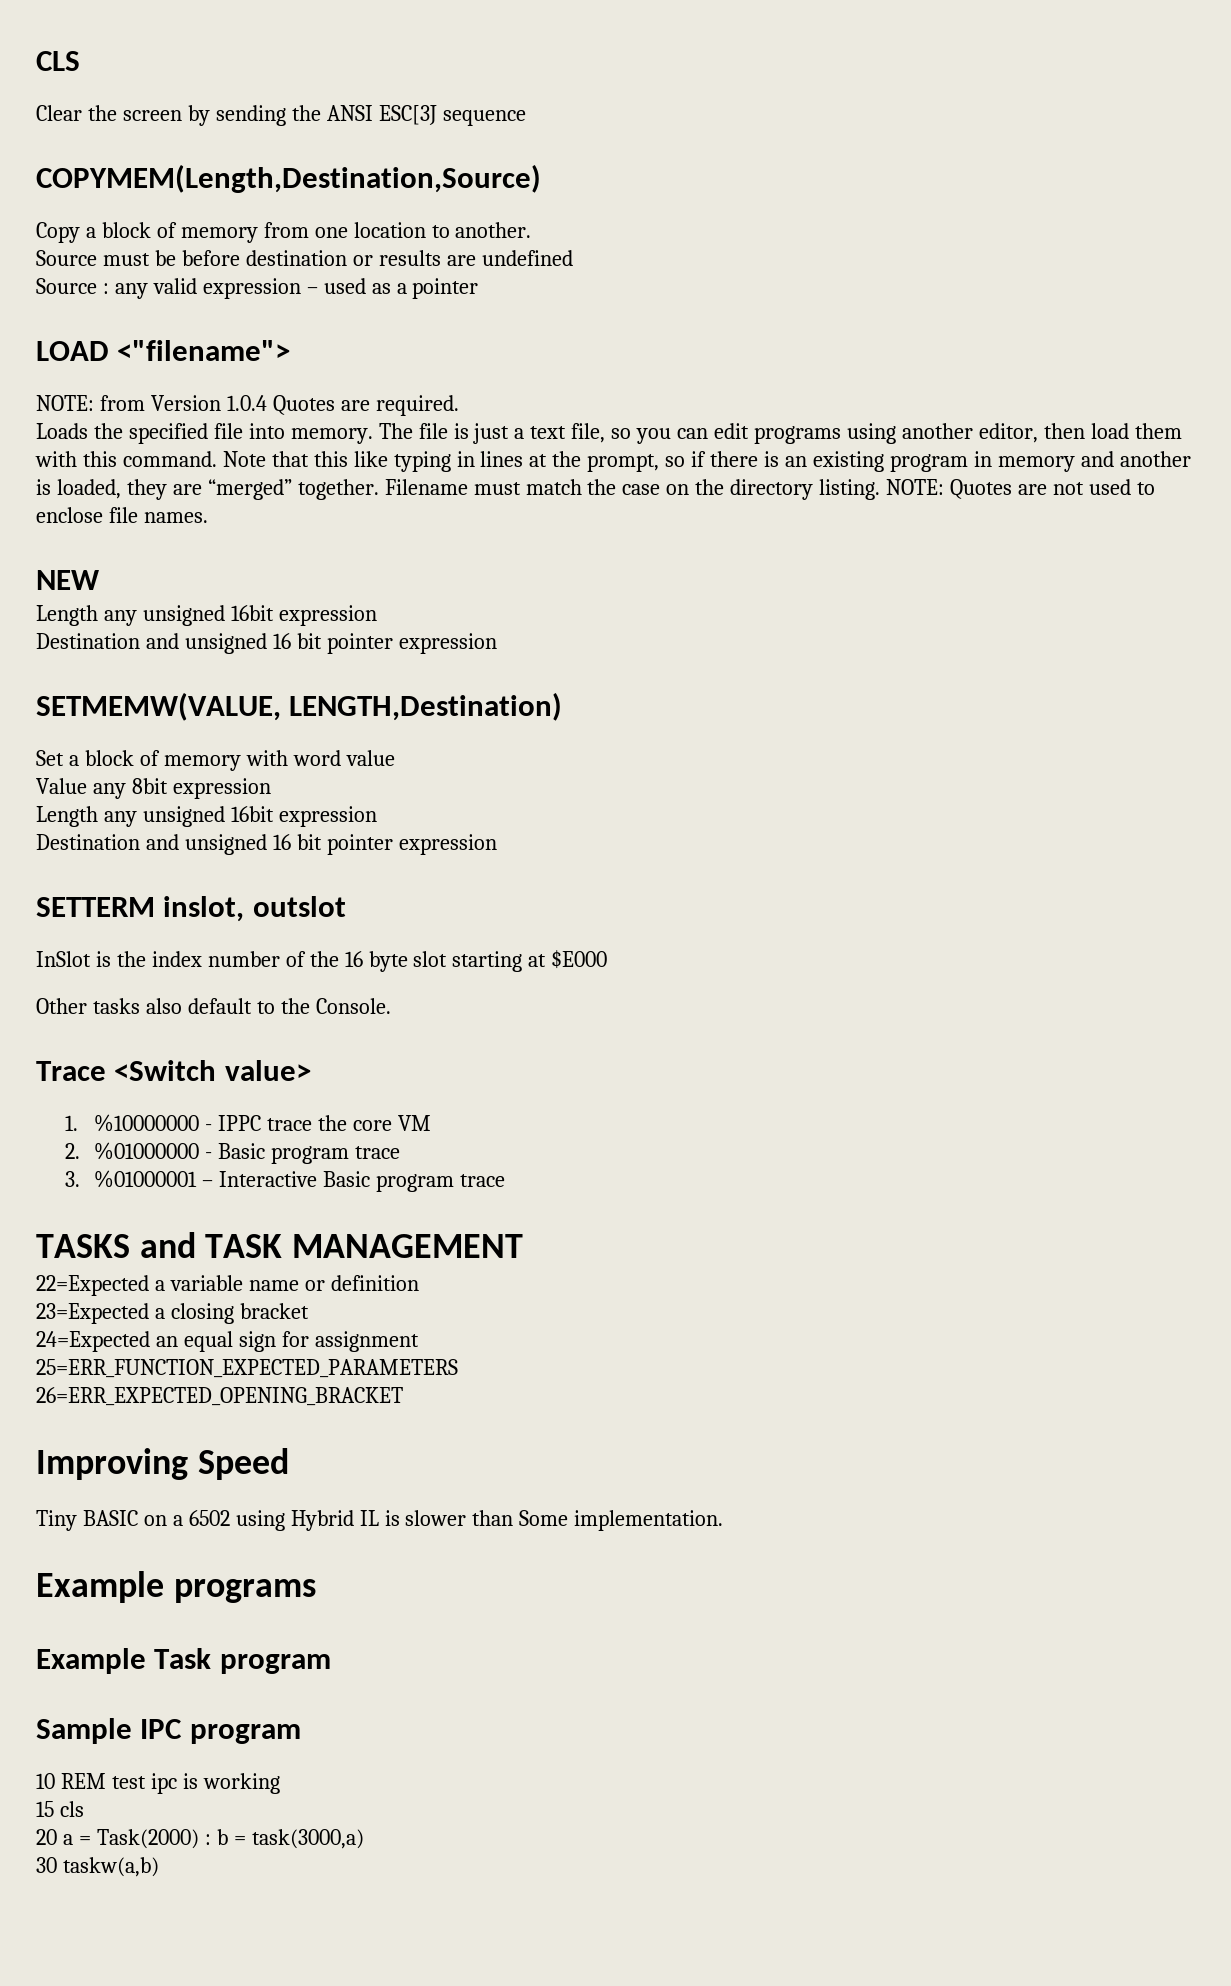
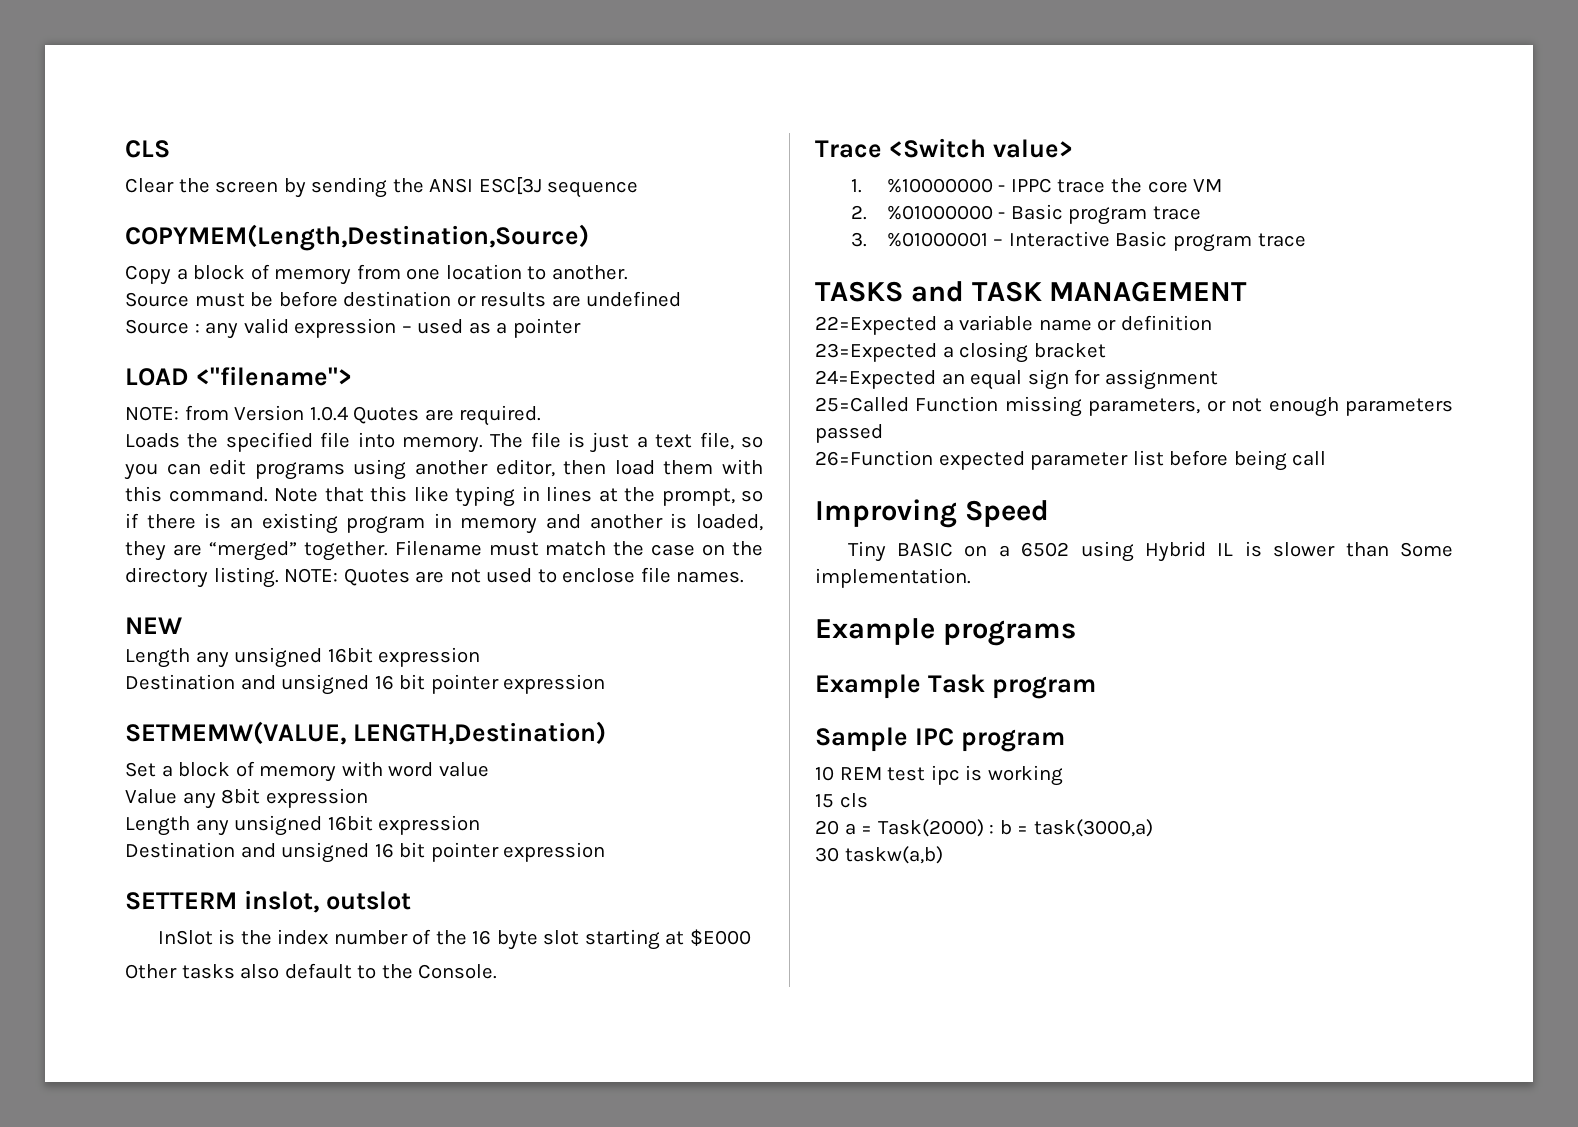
[36,1359,458,1378] [36,1387,403,1406] 25=ERR_FUNCTION_EXPECTED_PARAMETERS // 26=ERR_EXPECTED_OPENING_BRACKET -> [815,396,1453,417] [815,424,883,443] [815,450,1327,471] 25=Called Function missing parameters, or not enough parameters passed // 26=Function expected parameter list before being call

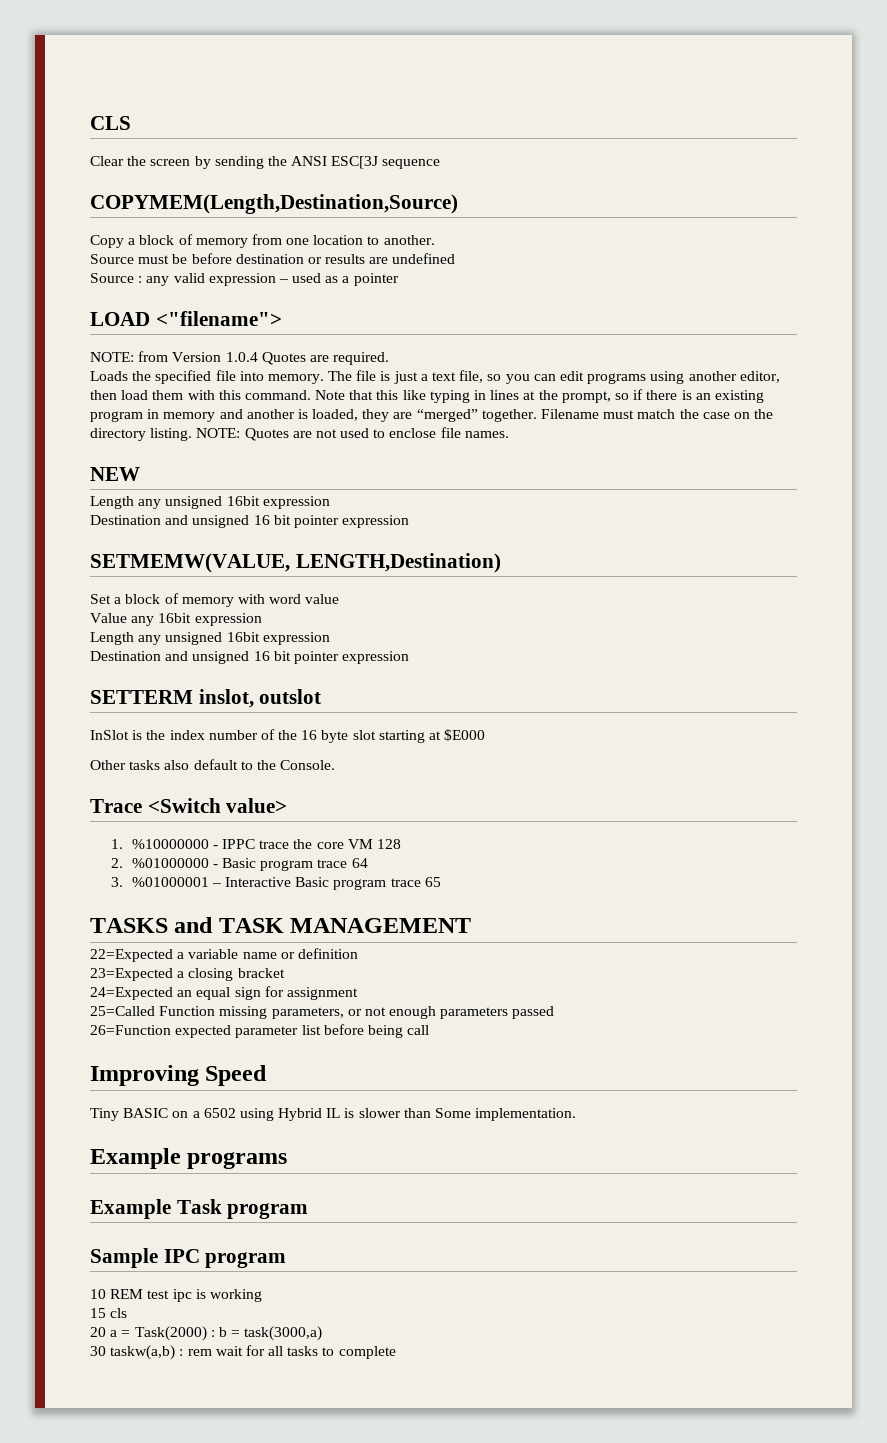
[221,788,261,804] 8bit -> [158,613,192,623] 16bit
(1223, 185) none -> [376,839,401,849] 128
(1202, 213) none -> [351,858,368,868] 64
(1306, 240) none -> [424,877,441,887] 65
(943, 855) none -> [179,1345,396,1359] : rem wait for all tasks to complete

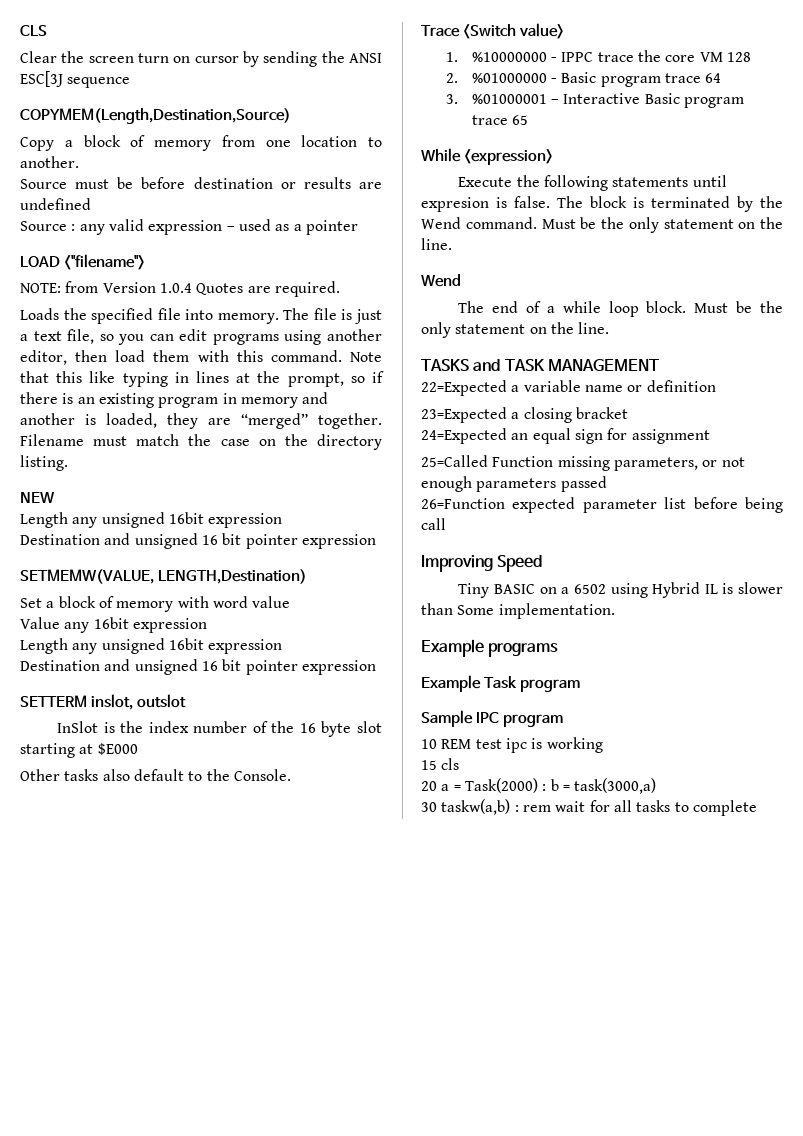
(191, 162) none -> [138,53,239,63] turn on cursor
[196,427,509,441] NOTE: Quotes are not used to enclose file names. -> (68, 463) none
(441, 882) none -> [421,148,554,165] [458,175,727,191] [421,196,783,212] [421,217,783,233] [421,238,452,250] [421,274,461,287] [458,301,783,317] [421,322,610,338] // While <expression> // Execute the following statements until expresion is false. The block is terminated by the Wend command. Must be the only statement on the line. // Wend // The end of a while loop block. Must be the only statement on the line.

